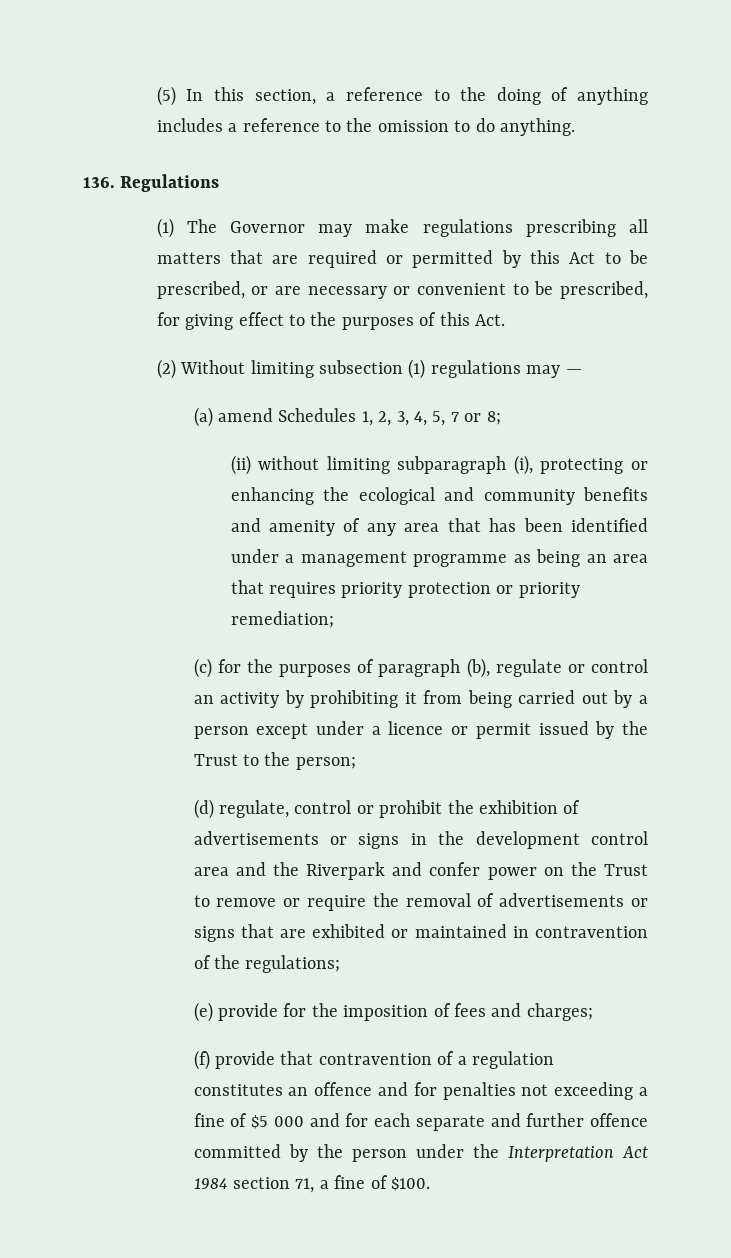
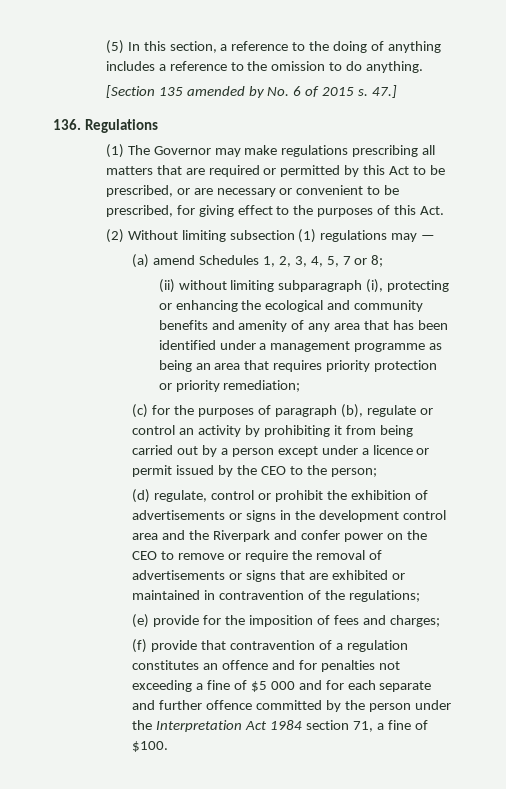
(575, 127) none -> [105,85,398,98] // [Section 135 amended by No. 6 of 2015 s. 47.]
[193,754,238,766] Trust -> [260,466,286,475] CEO
[604,864,648,876] Trust -> [132,551,158,560] CEO

